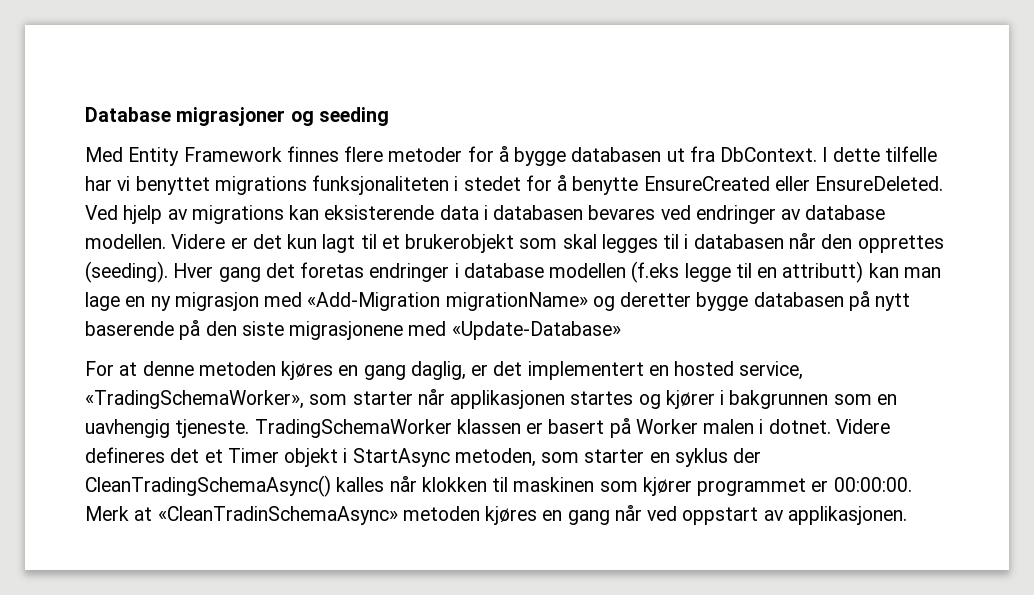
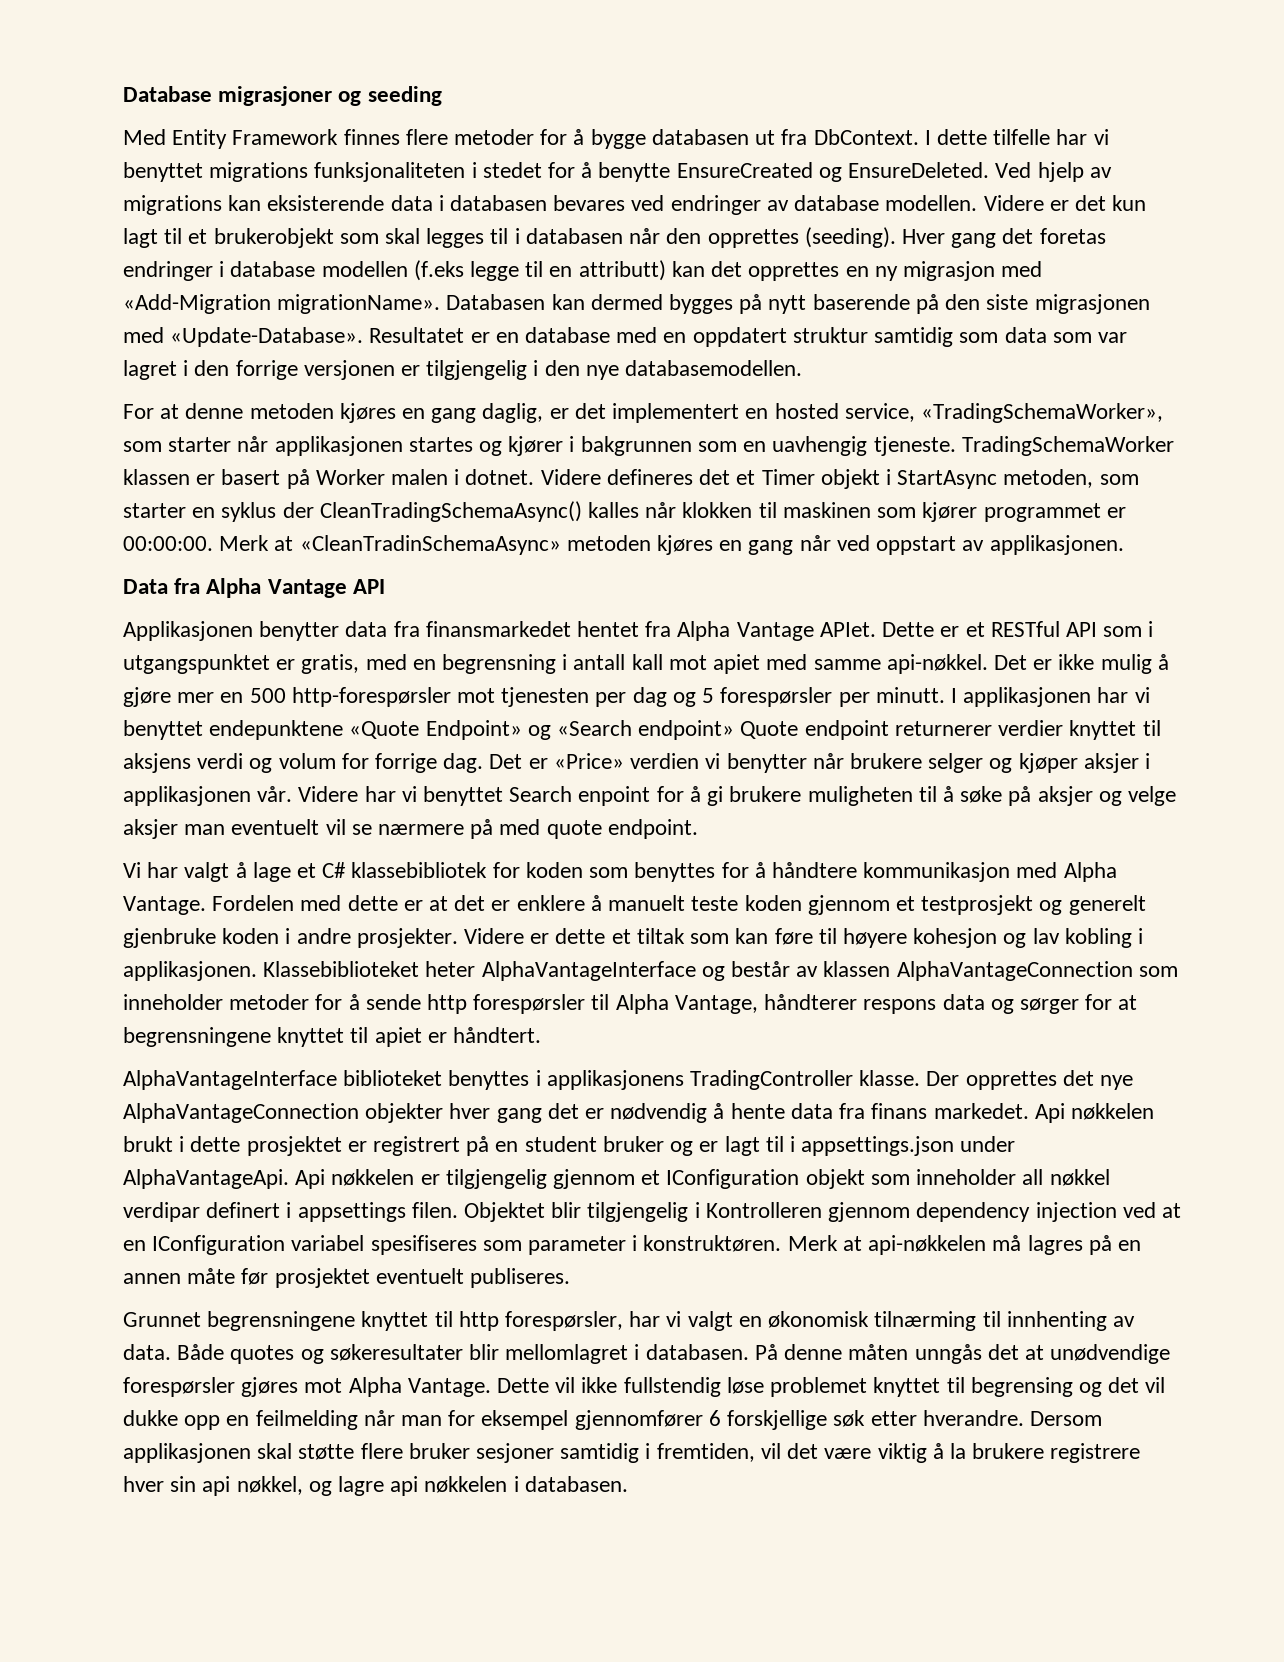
[774,176,810,191] eller -> [818,167,842,182] og
[903,267,941,278] [85,292,120,311] man lage -> [711,261,840,281] det opprettes
[445,292,844,311] migrationName» og deretter bygge databasen -> [277,294,734,314] migrationName». Databasen kan dermed bygges
[289,321,621,340] migrasjonene med «Update-Database» -> [1034,294,1150,314] [123,327,1127,347] [123,360,803,380] migrasjonen med «Update-Database». Resultatet er en database med en oppdatert struktur samtidig som data som var lagret i den forrige versjonen er tilgjengelig i den nye databasemodellen.
(907, 515) none -> [123,578,385,598] [123,621,1154,641] [123,654,1169,674] [123,687,1150,707] [123,720,1161,740] [123,753,1150,773] [123,786,1176,806] [123,819,698,839] [123,862,1117,882] [123,895,1146,915] [123,928,1143,948] [123,961,1178,981] [123,994,1138,1014] [123,1027,542,1047] [123,1070,1134,1090] [123,1103,1154,1123] [123,1136,1016,1156] [123,1169,1110,1189] [123,1202,1181,1222] [123,1235,1141,1255] [123,1268,571,1288] [123,1311,1135,1331] [123,1344,1171,1364] [123,1377,1166,1397] [123,1410,1102,1430] [123,1443,1141,1463] [123,1476,628,1496] // Data fra Alpha Vantage API // Applikasjonen benytter data fra finansmarkedet hentet fra Alpha Vantage APIet. Dette er et RESTful API som i utgangspunktet er gratis, med en begrensning i antall kall mot apiet med samme api-nøkkel. Det er ikke mulig å gjøre mer en 500 http-forespørsler mot tjenesten per dag og 5 forespørsler per minutt. I applikasjonen har vi benyttet endepunktene «Quote Endpoint» og «Search endpoint» Quote endpoint returnerer verdier knyttet til aksjens verdi og volum for forrige dag. Det er «Price» verdien vi benytter når brukere selger og kjøper aksjer i applikasjonen vår. Videre har vi benyttet Search enpoint for å gi brukere muligheten til å søke på aksjer og velge aksjer man eventuelt vil se nærmere på med quote endpoint. // Vi har valgt å lage et C# klassebibliotek for koden som benyttes for å håndtere kommunikasjon med Alpha Vantage. Fordelen med dette er at det er enklere å manuelt teste koden gjennom et testprosjekt og generelt gjenbruke koden i andre prosjekter. Videre er dette et tiltak som kan føre til høyere kohesjon og lav kobling i applikasjonen. Klassebiblioteket heter AlphaVantageInterface og består av klassen AlphaVantageConnection som inneholder metoder for å sende http forespørsler til Alpha Vantage, håndterer respons data og sørger for at begrensningene knyttet til apiet er håndtert. // AlphaVantageInterface biblioteket benyttes i applikasjonens TradingController klasse. Der opprettes det nye AlphaVantageConnection objekter hver gang det er nødvendig å hente data fra finans markedet. Api nøkkelen brukt i dette prosjektet er registrert på en student bruker og er lagt til i appsettings.json under AlphaVantageApi. Api nøkkelen er tilgjengelig gjennom et IConfiguration objekt som inneholder all nøkkel verdipar definert i appsettings filen. Objektet blir tilgjengelig i Kontrolleren gjennom dependency injection ved at en IConfiguration variabel spesifiseres som parameter i konstruktøren. Merk at api-nøkkelen må lagres på en annen måte før prosjektet eventuelt publiseres. // Grunnet begrensningene knyttet til http forespørsler, har vi valgt en økonomisk tilnærming til innhenting av data. Både quotes og søkeresultater blir mellomlagret i databasen. På denne måten unngås det at unødvendige forespørsler gjøres mot Alpha Vantage. Dette vil ikke fullstendig løse problemet knyttet til begrensing og det vil dukke opp en feilmelding når man for eksempel gjennomfører 6 forskjellige søk etter hverandre. Dersom applikasjonen skal støtte flere bruker sesjoner samtidig i fremtiden, vil det være viktig å la brukere registrere hver sin api nøkkel, og lagre api nøkkelen i databasen.

